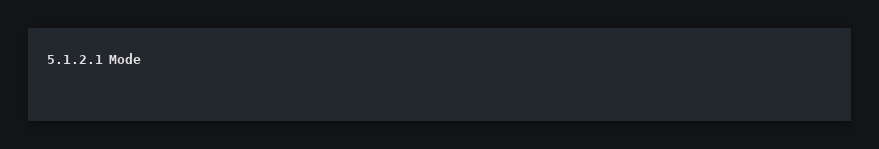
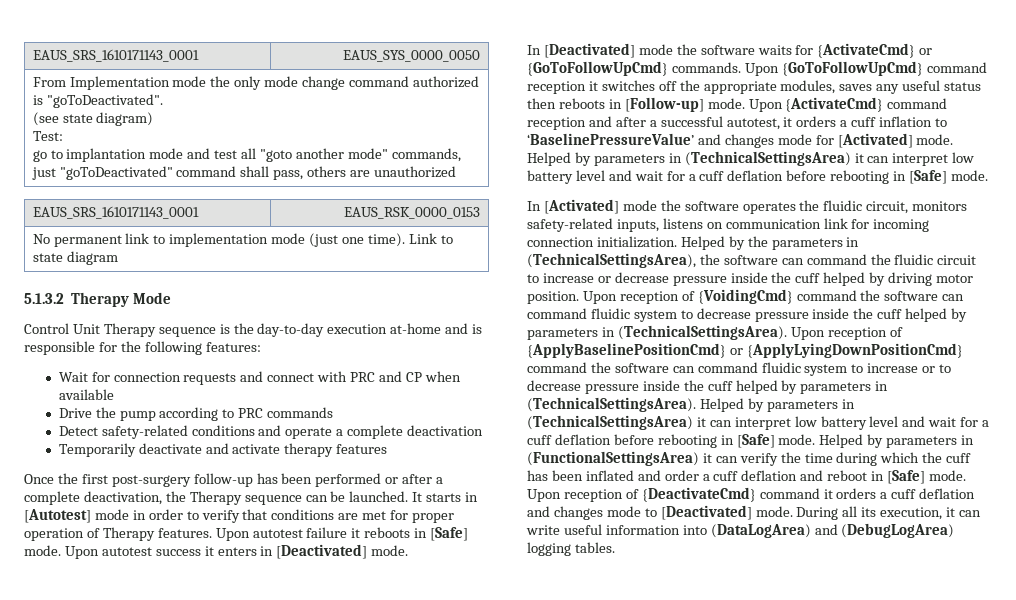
[47,53,142,64] 5.1.2.1 Mode -> [32,49,199,62] [343,50,481,62] [32,76,479,90] [32,94,163,108] [32,112,154,126] [32,131,63,141] [32,148,461,162] [31,166,457,180] [32,206,199,219] [344,207,481,219] [32,233,453,247] [32,251,118,265] [24,292,172,307] [24,323,483,337] [24,341,261,355] [58,371,461,385] [58,389,114,400] [58,407,334,421] [58,425,484,439] [58,443,388,457] [24,473,444,487] [24,491,479,505] [24,509,455,523] [24,527,469,541] [24,544,409,559] [527,43,933,58] [527,61,987,76] [527,80,982,94] [527,97,948,112] [527,116,948,130] [527,133,954,148] [527,151,975,166] [527,170,988,184] [527,199,968,214] [527,218,930,232] [527,236,860,250] [527,253,977,268] [527,272,974,286] [527,289,965,304] [527,308,968,322] [527,325,903,340] [527,343,963,358] [527,362,952,376] [527,380,889,394] [527,397,855,412] [527,415,990,430] [527,434,975,448] [527,451,972,466] [527,470,966,484] [527,487,976,502] [527,505,982,520] [526,523,955,538] [527,542,615,556] EAUS_SRS_1610171143_0001 | EAUS_SYS_0000_0050 // From Implementation mode the only mode change command authorized is "goToDeactivated". // (see state diagram) // Test: // go to implantation mode and test all "goto another mode" commands, just "goToDeactivated" command shall pass, others are unauthorized // EAUS_SRS_1610171143_0001 | EAUS_RSK_0000_0153 // No permanent link to implementation mode (just one time). Link to state diagram // 5.1.3.2 Therapy Mode // Control Unit Therapy sequence is the day-to-day execution at-home and is responsible for the following features: // Wait for connection requests and connect with PRC and CP when available // Drive the pump according to PRC commands // Detect safety-related conditions and operate a complete deactivation // Temporarily deactivate and activate therapy features // Once the first post-surgery follow-up has been performed or after a complete deactivation, the Therapy sequence can be launched. It starts in [Autotest] mode in order to verify that conditions are met for proper operation of Therapy features. Upon autotest failure it reboots in [Safe] mode. Upon autotest success it enters in [Deactivated] mode. // In [Deactivated] mode the software waits for {ActivateCmd} or {GoToFollowUpCmd} commands. Upon {GoToFollowUpCmd} command reception it switches off the appropriate modules, saves any useful status then reboots in [Follow-up] mode. Upon {ActivateCmd} command reception and after a successful autotest, it orders a cuff inflation to ‘BaselinePressureValue’ and changes mode for [Activated] mode. Helped by parameters in (TechnicalSettingsArea) it can interpret low battery level and wait for a cuff deflation before rebooting in [Safe] mode. // In [Activated] mode the software operates the fluidic circuit, monitors safety-related inputs, listens on communication link for incoming connection initialization. Helped by the parameters in (TechnicalSettingsArea), the software can command the fluidic circuit to increase or decrease pressure inside the cuff helped by driving motor position. Upon reception of {VoidingCmd} command the software can command fluidic system to decrease pressure inside the cuff helped by parameters in (TechnicalSettingsArea). Upon reception of {ApplyBaselinePositionCmd} or {ApplyLyingDownPositionCmd} command the software can command fluidic system to increase or to decrease pressure inside the cuff helped by parameters in (TechnicalSettingsArea). Helped by parameters in (TechnicalSettingsArea) it can interpret low battery level and wait for a cuff deflation before rebooting in [Safe] mode. Helped by parameters in (FunctionalSettingsArea) it can verify the time during which the cuff has been inflated and order a cuff deflation and reboot in [Safe] mode. Upon reception of {DeactivateCmd} command it orders a cuff deflation and changes mode to [Deactivated] mode. During all its execution, it can write useful information into (DataLogArea) and (DebugLogArea) logging tables.

